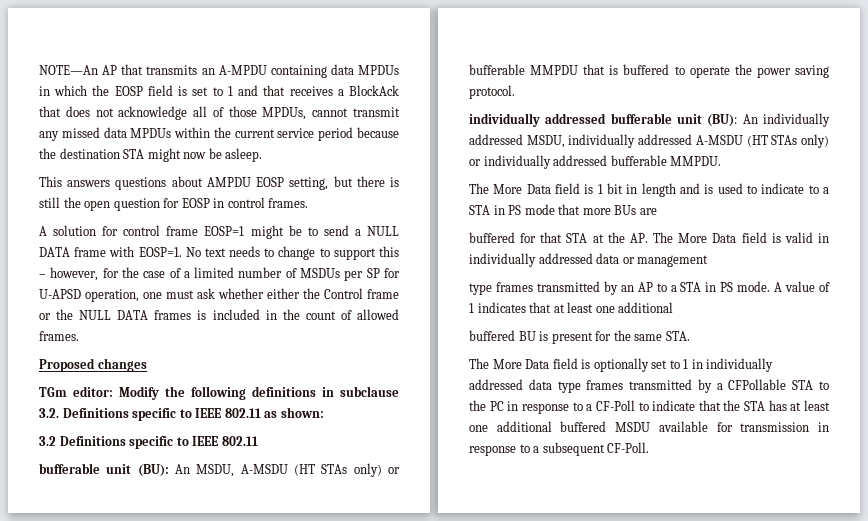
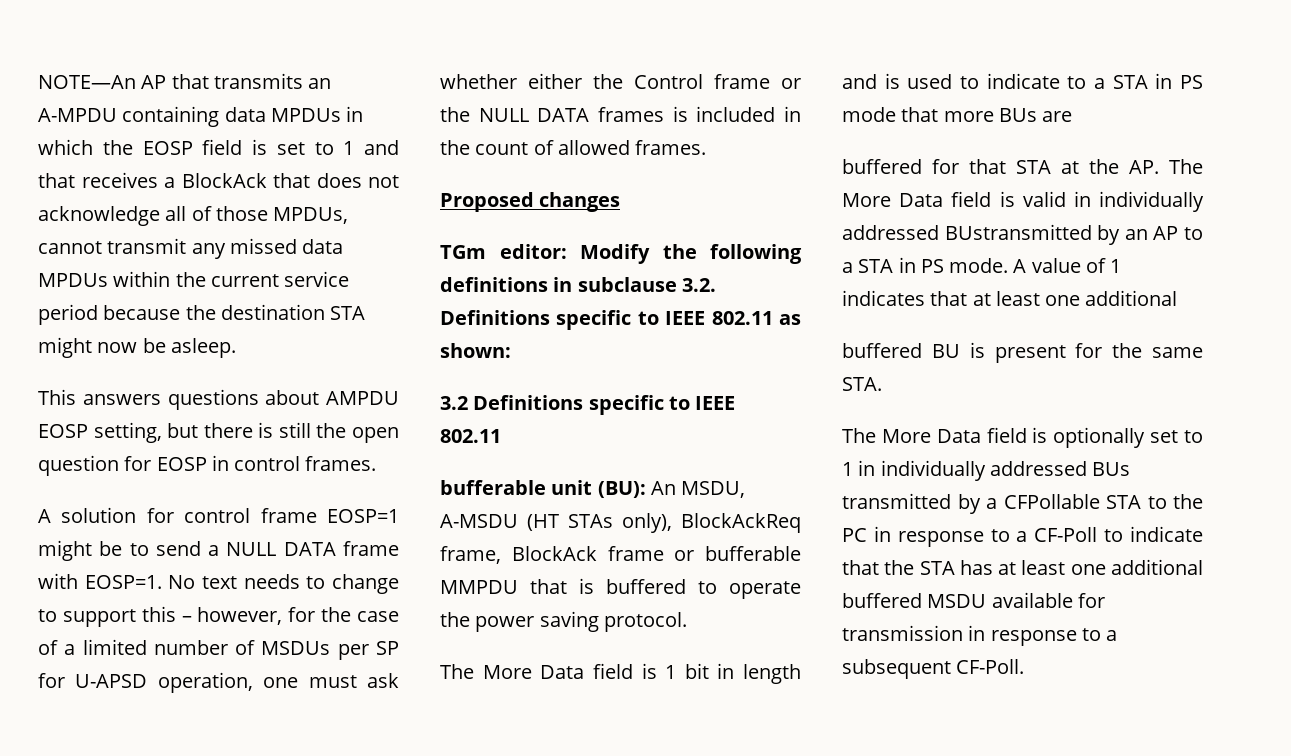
[353,463,382,477] only) -> [621,513,801,533] [440,546,664,564] only), BlockAckReq frame, BlockAck frame
[469,113,830,127] [469,134,829,148] [469,155,722,169] // individually addressed bufferable unit (BU): An individually addressed MSDU, individually addressed A-MSDU (HT STAs only) or individually addressed bufferable MMPDU. -> (687, 622) none
[596,253,709,267] [469,281,600,295] data or management // type frames transmitted -> [944,224,1092,240] BUstransmitted
[528,379,624,393] data type frames -> [1092,462,1131,476] BUs

